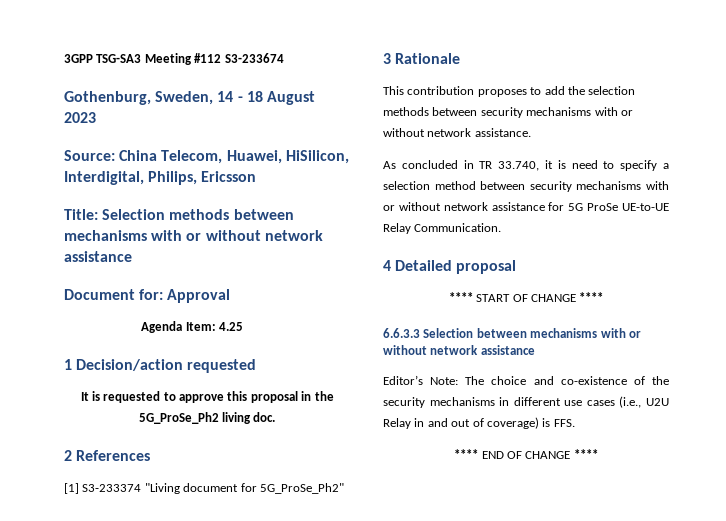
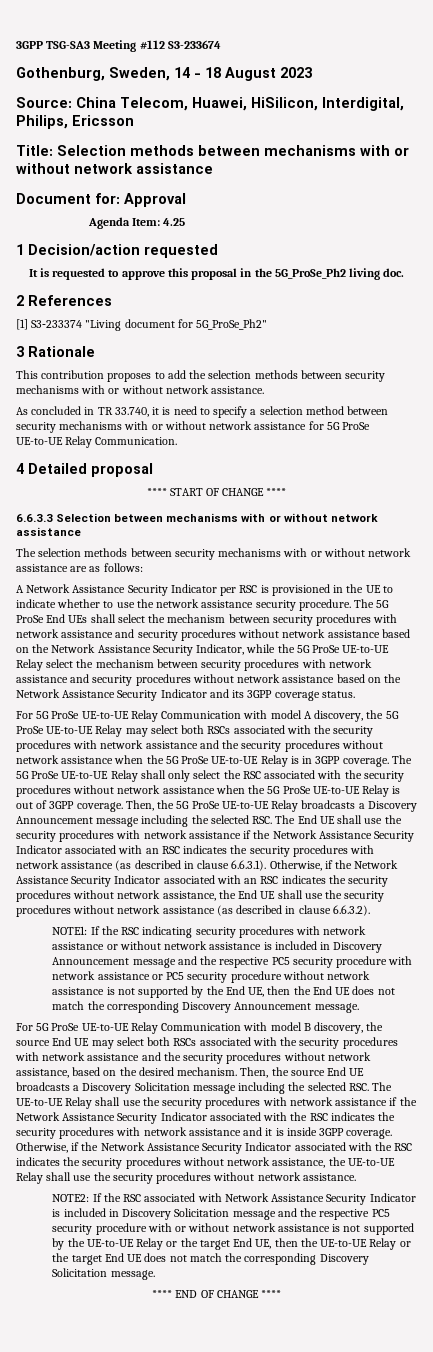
[383,375,669,385] [383,396,669,408] [383,417,575,429] Editor’s Note: The choice and co-existence of the security mechanisms in different use cases (i.e., U2U Relay in and out of coverage) is FFS. -> [16,548,412,560] [16,563,143,572] [16,584,393,596] [16,599,390,611] [16,614,398,626] [16,629,410,641] [16,644,390,656] [16,659,372,671] [16,674,402,686] [16,689,355,701] [16,710,399,722] [16,725,374,737] [16,740,383,752] [16,755,412,767] [16,770,404,782] [16,785,401,797] [16,800,417,812] [16,815,402,827] [16,830,415,842] [16,845,375,857] [16,860,399,871] [16,875,389,887] [16,890,385,902] [16,905,370,917] [52,926,367,938] [52,941,383,953] [52,956,413,968] [52,971,371,983] [52,986,395,998] [52,1001,359,1013] [16,1022,384,1034] [16,1037,398,1049] [15,1052,371,1064] [16,1067,365,1078] [16,1082,393,1094] [16,1097,417,1109] [16,1112,396,1124] [16,1127,393,1139] [16,1142,413,1154] [16,1157,395,1169] [16,1172,356,1184] [52,1193,416,1205] [52,1208,390,1220] [52,1223,414,1235] [52,1238,411,1250] [52,1253,369,1265] [52,1268,155,1280] The selection methods between security mechanisms with or without network assistance are as follows: // A Network Assistance Security Indicator per RSC is provisioned in the UE to indicate whether to use the network assistance security procedure. The 5G ProSe End UEs shall select the mechanism between security procedures with network assistance and security procedures without network assistance based on the Network Assistance Security Indicator, while the 5G ProSe UE-to-UE Relay select the mechanism between security procedures with network assistance and security procedures without network assistance based on the Network Assistance Security Indicator and its 3GPP coverage status. // For 5G ProSe UE-to-UE Relay Communication with model A discovery, the 5G ProSe UE-to-UE Relay may select both RSCs associated with the security procedures with network assistance and the security procedures without network assistance when the 5G ProSe UE-to-UE Relay is in 3GPP coverage. The 5G ProSe UE-to-UE Relay shall only select the RSC associated with the security procedures without network assistance when the 5G ProSe UE-to-UE Relay is out of 3GPP coverage. Then, the 5G ProSe UE-to-UE Relay broadcasts a Discovery Announcement message including the selected RSC. The End UE shall use the security procedures with network assistance if the Network Assistance Security Indicator associated with an RSC indicates the security procedures with network assistance (as described in clause 6.6.3.1). Otherwise, if the Network Assistance Security Indicator associated with an RSC indicates the security procedures without network assistance, the End UE shall use the security procedures without network assistance (as described in clause 6.6.3.2). // NOTE1: If the RSC indicating security procedures with network assistance or without network assistance is included in Discovery Announcement message and the respective PC5 security procedure with network assistance or PC5 security procedure without network assistance is not supported by the End UE, then the End UE does not match the corresponding Discovery Announcement message. // For 5G ProSe UE-to-UE Relay Communication with model B discovery, the source End UE may select both RSCs associated with the security procedures with network assistance and the security procedures without network assistance, based on the desired mechanism. Then, the source End UE broadcasts a Discovery Solicitation message including the selected RSC. The UE-to-UE Relay shall use the security procedures with network assistance if the Network Assistance Security Indicator associated with the RSC indicates the security procedures with network assistance and it is inside 3GPP coverage. Otherwise, if the Network Assistance Security Indicator associated with the RSC indicates the security procedures without network assistance, the UE-to-UE Relay shall use the security procedures without network assistance. // NOTE2: If the RSC associated with Network Assistance Security Indicator is included in Discovery Solicitation message and the respective PC5 security procedure with or without network assistance is not supported by the UE-to-UE Relay or the target End UE, then the UE-to-UE Relay or the target End UE does not match the corresponding Discovery Solicitation message.

